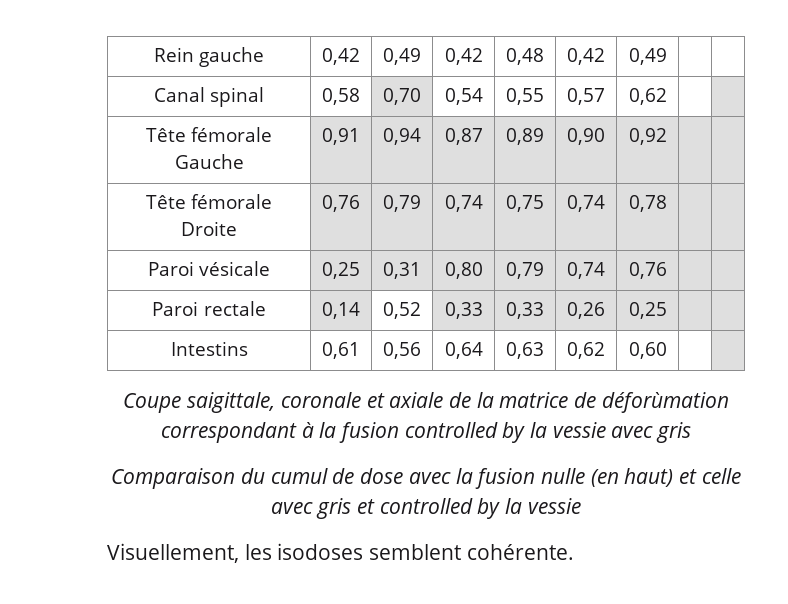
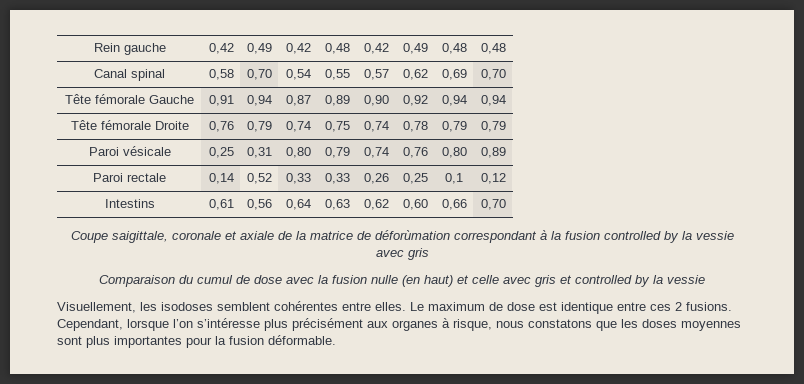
(667, 56) | -> [441,43,467,54] [480,43,506,54] 0,48 | 0,48
(667, 96) | -> [441,69,467,80] [480,69,506,80] 0,69 | 0,70
(667, 136) | -> [441,95,467,106] [480,95,506,106] 0,94 | 0,94
(667, 203) | -> [441,121,467,132] [480,121,506,132] 0,79 | 0,79
(667, 270) | -> [441,147,467,158] [480,147,506,158] 0,80 | 0,89
(667, 310) | -> [445,173,463,184] [480,173,506,184] 0,1 | 0,12
(667, 350) | -> [441,199,467,210] [480,199,506,210] 0,66 | 0,70
[466,544,574,560] cohérente. -> [274,301,732,314] [57,318,741,331] [57,335,336,348] cohérentes entre elles. Le maximum de dose est identique entre ces 2 fusions. Cependant, lorsque l’on s’intéresse plus précisément aux organes à risque, nous constatons que les doses moyennes sont plus importantes pour la fusion déformable.

